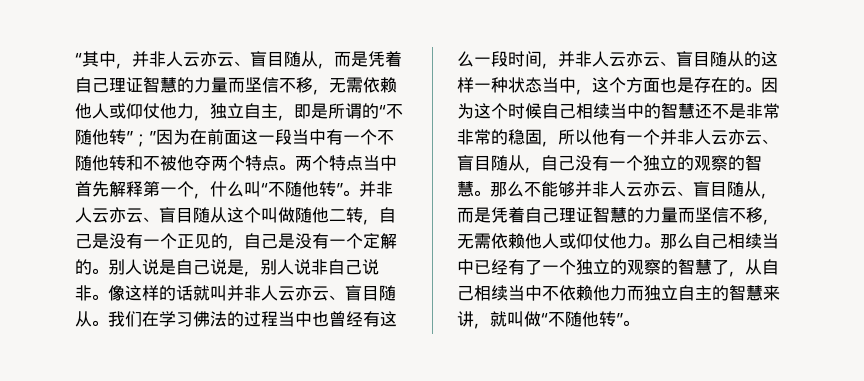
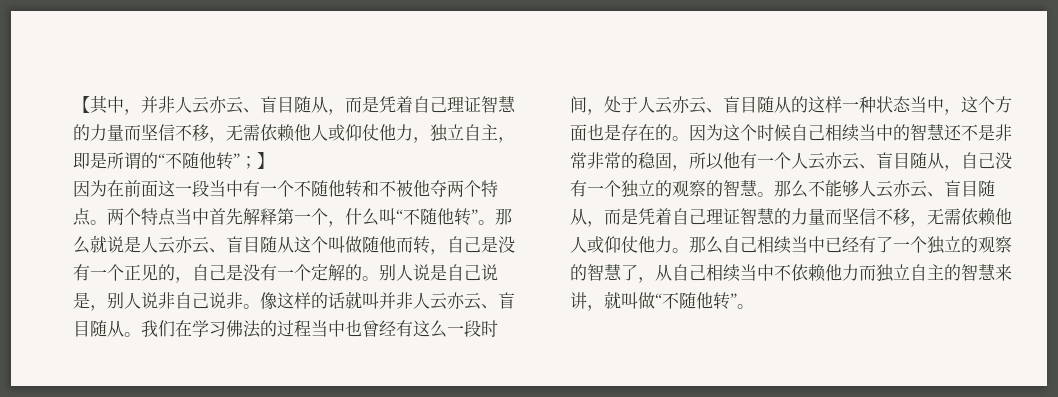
[75,52,82,65] “ -> [73,96,90,113] 【
[149,131,156,143] ” -> [257,152,274,169] 】 //
[359,181,393,197] 并非 -> [495,208,512,225] [73,235,141,254] 那么就说是
[329,209,346,221] 二 -> [396,236,413,253] 而
[558,51,592,67] 并非 -> [604,96,638,113] 处于
[660,129,694,145] 并非 -> (791, 160) none
[575,181,609,197] 并非 -> (859, 188) none

